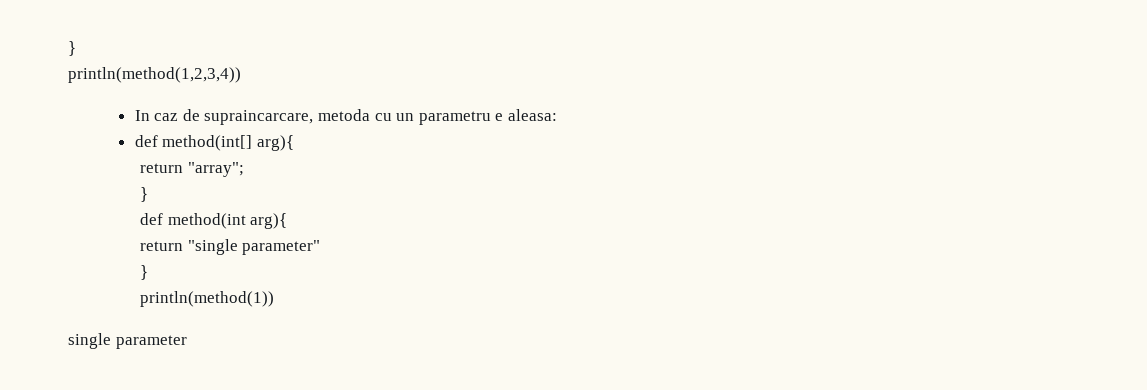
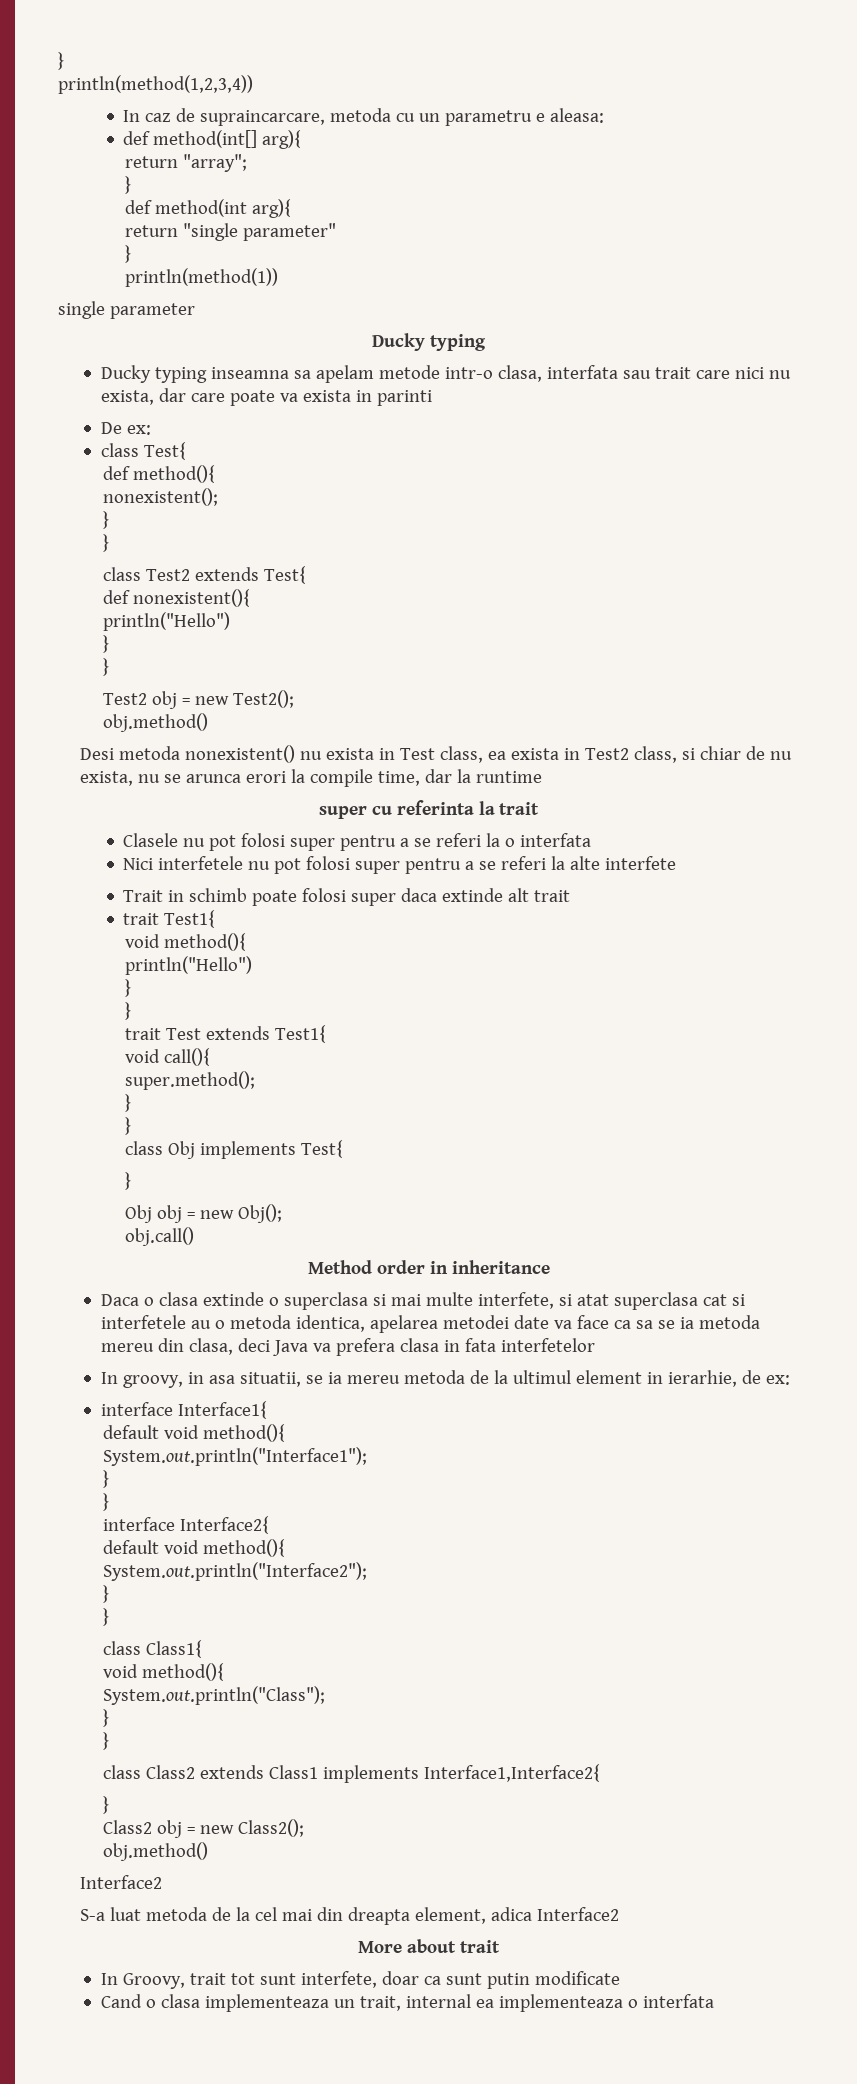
(187, 342) none -> [372,333,486,351] [100,365,791,383] [100,388,432,406] [100,422,151,435] [100,442,186,460] [102,465,215,483] [102,488,218,506] [102,511,109,529] [102,534,109,552] [102,566,306,584] [102,589,250,607] [102,612,230,631] [102,635,109,653] [102,658,109,676] [102,690,294,709] [102,713,208,732] [80,745,793,763] [80,769,543,787] [318,800,540,819] [123,833,592,851] [123,856,677,874] [123,888,571,906] [123,910,216,928] [125,933,247,951] [125,956,253,975] [125,979,132,997] [125,1002,132,1020] [125,1025,327,1043] [125,1048,211,1066] [125,1071,256,1090] [125,1094,132,1112] [125,1117,132,1135] [125,1140,344,1159] [125,1172,132,1190] [125,1204,283,1223] [125,1227,195,1246] [307,1260,550,1274] [100,1292,745,1310] [100,1315,760,1333] [100,1338,595,1356] [100,1370,790,1388] [100,1401,267,1419] [102,1424,285,1442] [102,1447,367,1466] [102,1470,109,1488] [102,1493,109,1511] [102,1516,269,1534] [102,1539,285,1557] [102,1562,367,1581] [102,1585,109,1603] [102,1608,109,1626] [102,1640,202,1658] [102,1663,224,1681] [102,1686,325,1705] [102,1709,109,1727] [102,1732,109,1750] [102,1764,600,1783] [102,1796,109,1814] [102,1819,304,1838] [102,1842,208,1861] [80,1875,163,1889] [80,1907,620,1925] [358,1939,500,1953] [100,1971,620,1989] [100,1994,714,2012] // Ducky typing // Ducky typing inseamna sa apelam metode intr-o clasa, interfata sau trait care nici nu exista, dar care poate va exista in parinti // De ex: // class Test{ // def method(){ // nonexistent(); // } // } // class Test2 extends Test{ // def nonexistent(){ // println("Hello") // } // } // Test2 obj = new Test2(); // obj.method() // Desi metoda nonexistent() nu exista in Test class, ea exista in Test2 class, si chiar de nu exista, nu se arunca erori la compile time, dar la runtime // super cu referinta la trait // Clasele nu pot folosi super pentru a se referi la o interfata // Nici interfetele nu pot folosi super pentru a se referi la alte interfete // Trait in schimb poate folosi super daca extinde alt trait // trait Test1{ // void method(){ // println("Hello") // } // } // trait Test extends Test1{ // void call(){ // super.method(); // } // } // class Obj implements Test{ // } // Obj obj = new Obj(); // obj.call() // Method order in inheritance // Daca o clasa extinde o superclasa si mai multe interfete, si atat superclasa cat si interfetele au o metoda identica, apelarea metodei date va face ca sa se ia metoda mereu din clasa, deci Java va prefera clasa in fata interfetelor // In groovy, in asa situatii, se ia mereu metoda de la ultimul element in ierarhie, de ex: // interface Interface1{ // default void method(){ // System.out.println("Interface1"); // } // } // interface Interface2{ // default void method(){ // System.out.println("Interface2"); // } // } // class Class1{ // void method(){ // System.out.println("Class"); // } // } // class Class2 extends Class1 implements Interface1,Interface2{ // } // Class2 obj = new Class2(); // obj.method() // Interface2 // S-a luat metoda de la cel mai din dreapta element, adica Interface2 // More about trait // In Groovy, trait tot sunt interfete, doar ca sunt putin modificate // Cand o clasa implementeaza un trait, internal ea implementeaza o interfata

